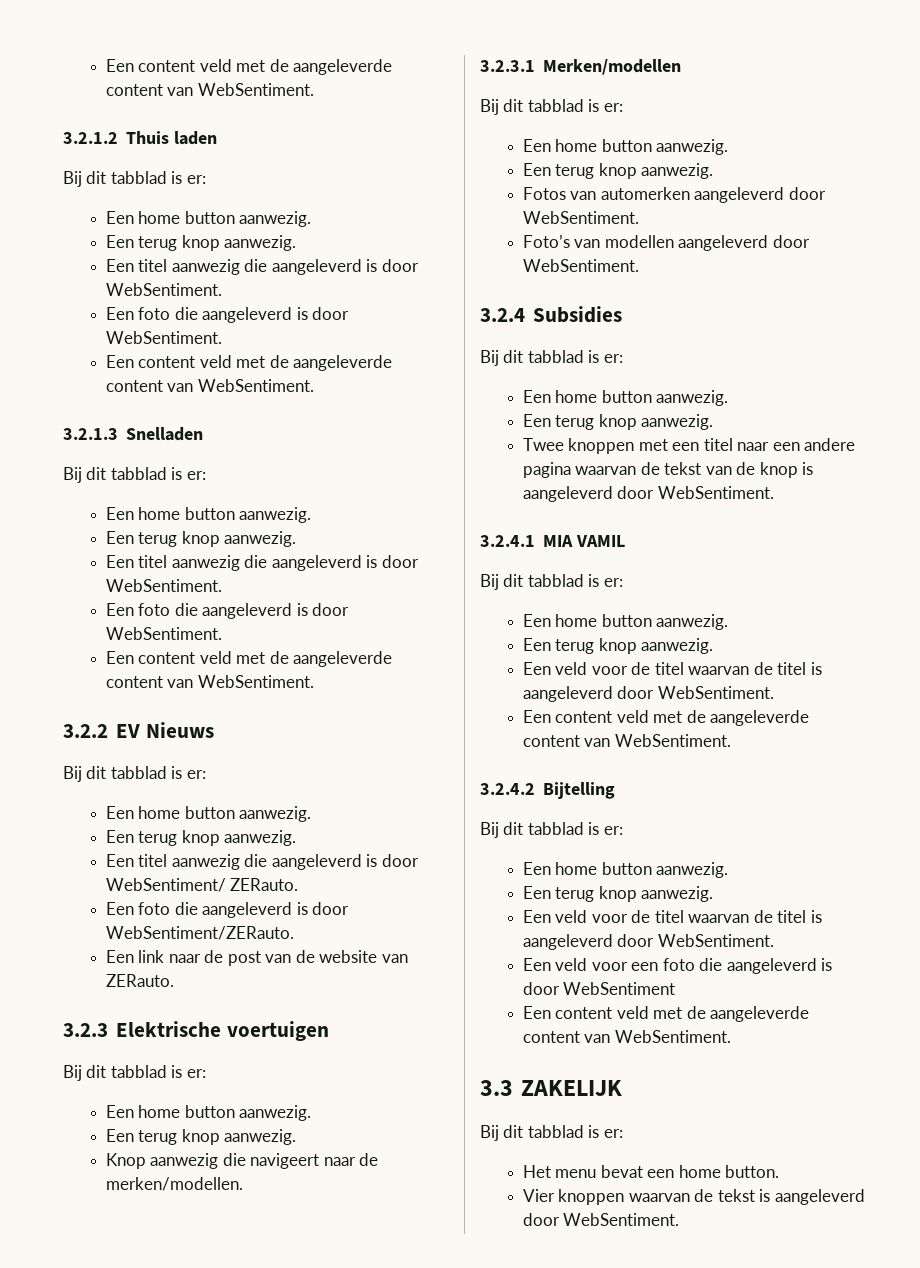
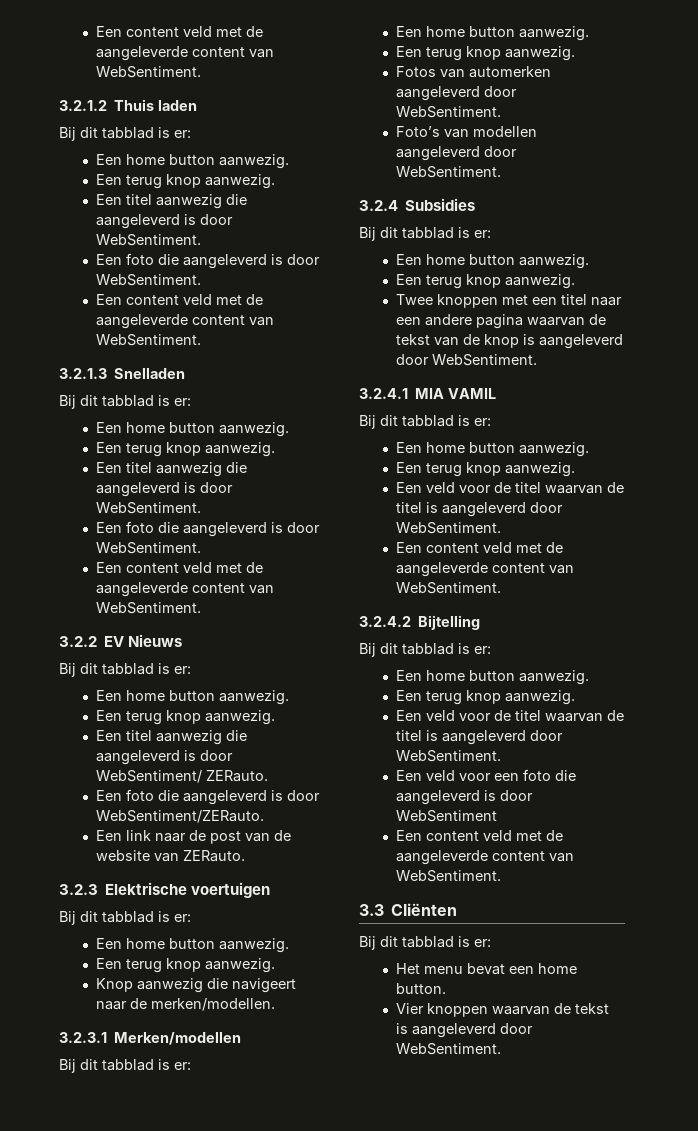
[521,1080,623,1096] ZAKELIJK -> [391,903,458,916] Cliënten

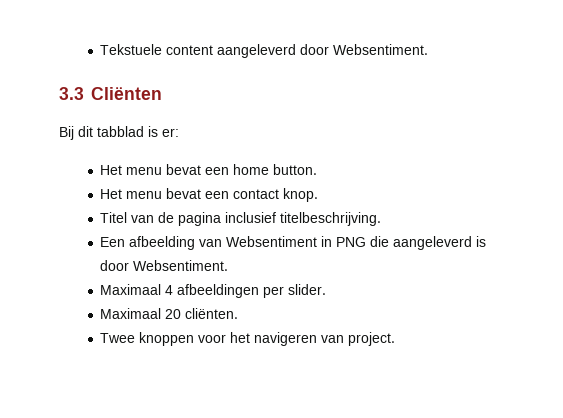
[96,26,264,37] [96,46,275,61] [96,66,202,78] [59,99,198,111] [59,127,191,141] [96,154,290,169] [96,174,276,189] [96,194,248,209] [96,214,234,229] [96,234,202,246] [96,253,321,269] [96,274,202,286] [96,294,264,305] [96,314,275,329] [96,334,202,346] [59,368,186,379] [59,395,191,409] [96,422,290,437] [96,442,276,457] [96,462,248,477] [96,482,234,497] [96,502,202,514] [96,521,321,537] [96,542,202,554] [96,562,264,573] [96,582,275,597] [96,602,202,614] [59,634,183,647] [59,663,191,677] [96,690,290,705] [96,710,276,725] [96,730,248,745] [96,750,234,765] [96,770,269,783] [96,789,321,805] [96,810,265,823] [96,830,292,844] [96,850,246,862] [59,882,271,898] [59,911,191,925] [96,938,290,953] [96,958,276,973] [96,978,297,993] [96,998,276,1011] [59,1032,242,1045] [59,1059,191,1073] [396,26,590,41] [396,46,576,61] [396,66,552,78] [396,86,518,101] [396,106,502,118] [396,126,538,138] [396,146,518,161] [396,166,502,178] [359,198,476,211] [359,227,491,241] [396,254,590,269] [396,274,576,289] [396,294,623,308] [396,314,607,329] [396,334,624,349] [396,354,538,366] [359,388,497,399] [359,415,491,429] [396,442,590,457] [396,462,576,477] [396,482,625,494] [396,502,564,517] [396,522,502,534] [396,542,564,553] [396,562,575,577] [396,582,502,594] [359,615,481,630] [359,643,491,657] [396,670,590,685] [396,690,576,705] [396,710,625,722] [396,730,564,745] [396,750,502,762] [396,769,577,781] [396,790,534,805] [396,810,498,822] [396,830,564,841] [396,850,575,865] [396,870,502,882] Een content veld met de aangeleverde content van WebSentiment. // 3.2.1.2 Thuis laden // Bij dit tabblad is er: // Een home button aanwezig. // Een terug knop aanwezig. // Een titel aanwezig die aangeleverd is door WebSentiment. // Een foto die aangeleverd is door WebSentiment. // Een content veld met de aangeleverde content van WebSentiment. // 3.2.1.3 Snelladen // Bij dit tabblad is er: // Een home button aanwezig. // Een terug knop aanwezig. // Een titel aanwezig die aangeleverd is door WebSentiment. // Een foto die aangeleverd is door WebSentiment. // Een content veld met de aangeleverde content van WebSentiment. // 3.2.2 EV Nieuws // Bij dit tabblad is er: // Een home button aanwezig. // Een terug knop aanwezig. // Een titel aanwezig die aangeleverd is door WebSentiment/ ZERauto. // Een foto die aangeleverd is door WebSentiment/ZERauto. // Een link naar de post van de website van ZERauto. // 3.2.3 Elektrische voertuigen // Bij dit tabblad is er: // Een home button aanwezig. // Een terug knop aanwezig. // Knop aanwezig die navigeert naar de merken/modellen. // 3.2.3.1 Merken/modellen // Bij dit tabblad is er: // Een home button aanwezig. // Een terug knop aanwezig. // Fotos van automerken aangeleverd door WebSentiment. // Foto’s van modellen aangeleverd door WebSentiment. // 3.2.4 Subsidies // Bij dit tabblad is er: // Een home button aanwezig. // Een terug knop aanwezig. // Twee knoppen met een titel naar een andere pagina waarvan de tekst van de knop is aangeleverd door WebSentiment. // 3.2.4.1 MIA VAMIL // Bij dit tabblad is er: // Een home button aanwezig. // Een terug knop aanwezig. // Een veld voor de titel waarvan de titel is aangeleverd door WebSentiment. // Een content veld met de aangeleverde content van WebSentiment. // 3.2.4.2 Bijtelling // Bij dit tabblad is er: // Een home button aanwezig. // Een terug knop aanwezig. // Een veld voor de titel waarvan de titel is aangeleverd door WebSentiment. // Een veld voor een foto die aangeleverd is door WebSentiment // Een content veld met de aangeleverde content van WebSentiment. -> [100,44,429,58] Tekstuele content aangeleverd door Websentiment.
[396,1003,610,1017] [396,1023,534,1038] [396,1043,502,1055] Vier knoppen waarvan de tekst is aangeleverd door WebSentiment. -> [100,188,319,202] [100,212,382,226] [100,236,487,250] [100,260,229,271] [100,284,327,298] [100,308,239,319] [100,332,396,346] Het menu bevat een contact knop. // Titel van de pagina inclusief titelbeschrijving. // Een afbeelding van Websentiment in PNG die aangeleverd is door Websentiment. // Maximaal 4 afbeeldingen per slider. // Maximaal 20 cliënten. // Twee knoppen voor het navigeren van project.

